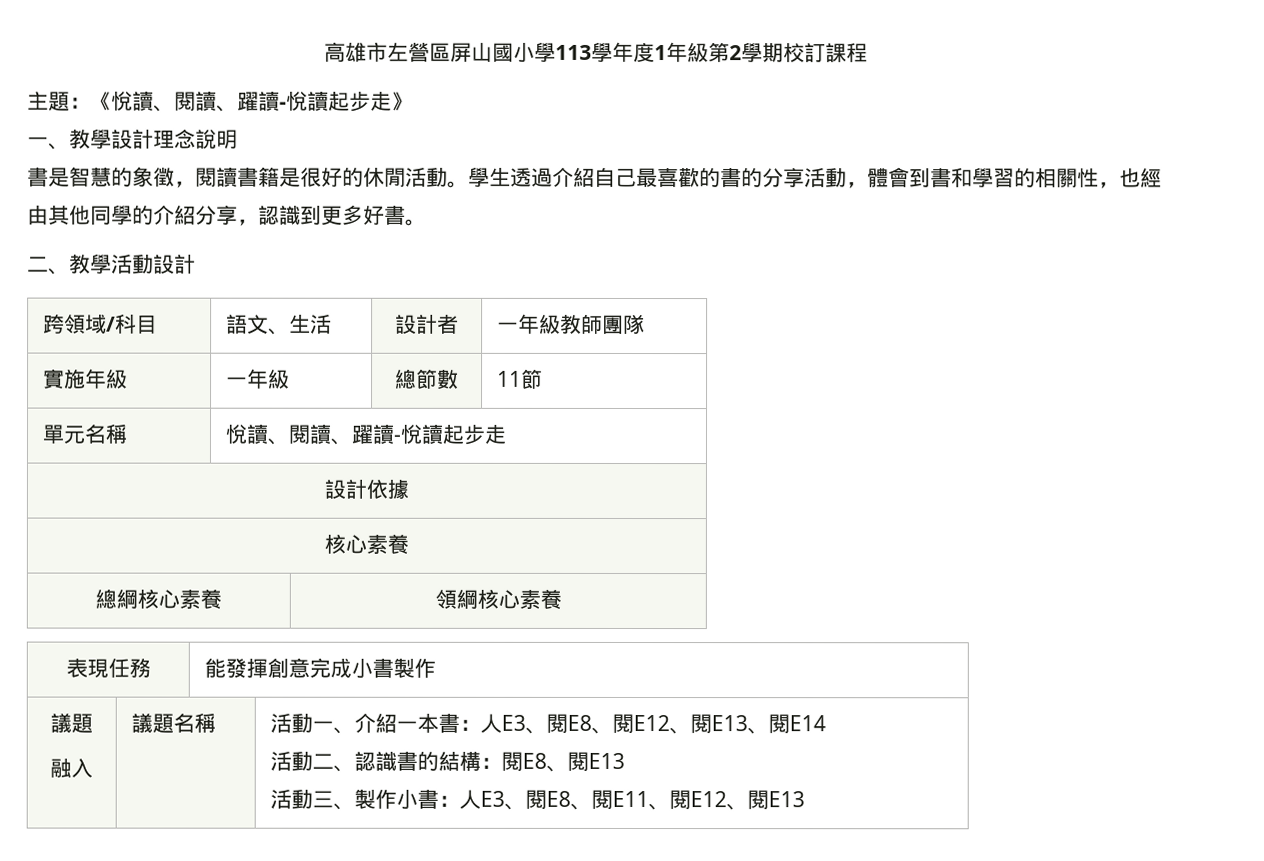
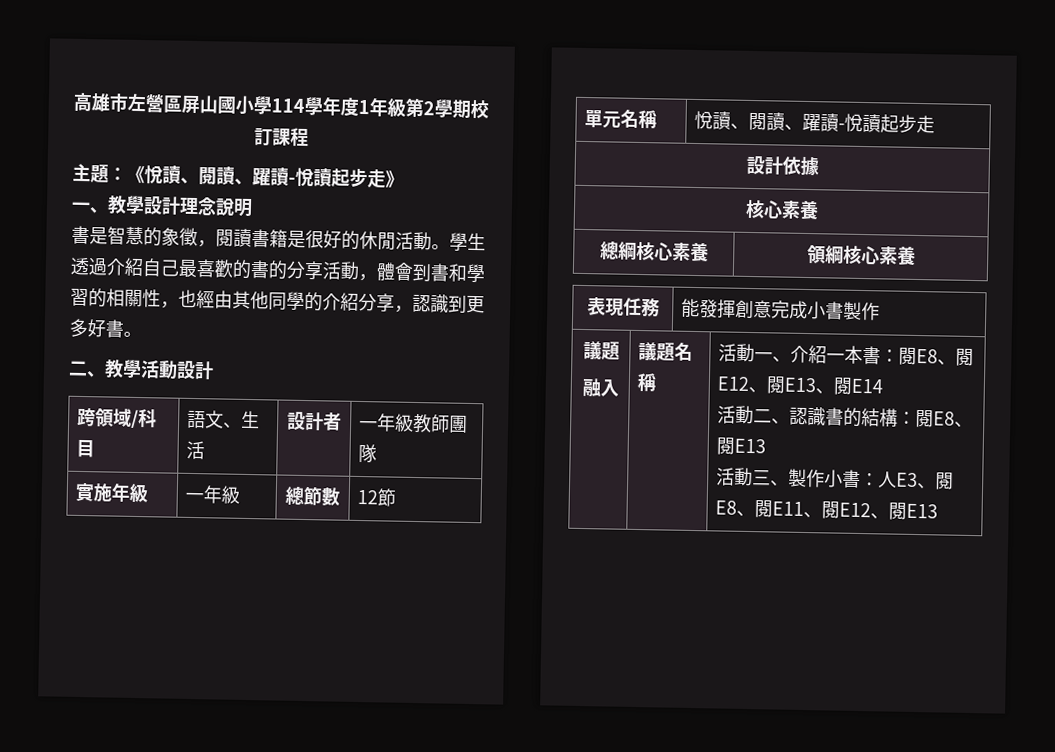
[555,44,592,60] 113 -> [271,98,305,113] 114
[497,370,523,387] 11 -> [356,489,378,505] 12
[480,713,548,734] 人E3、 -> (899, 356) none

